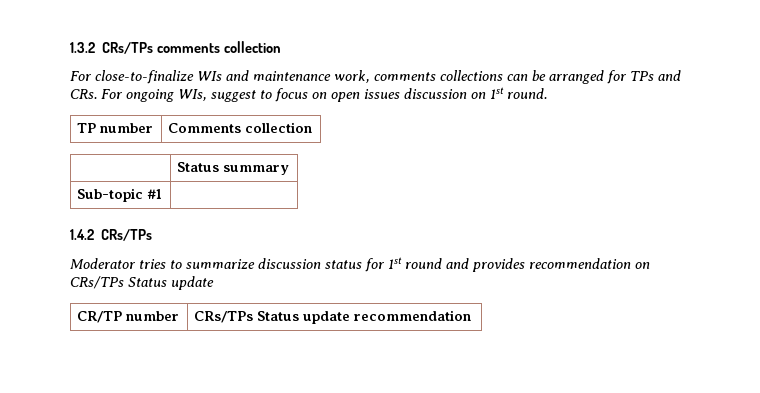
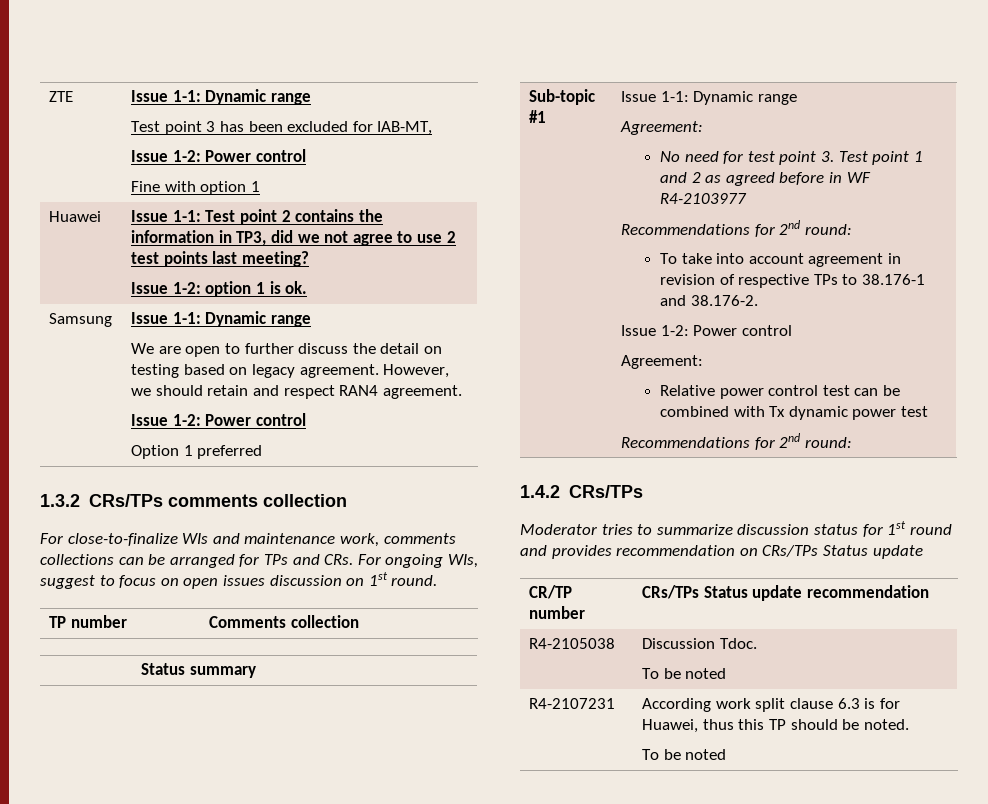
(70, 47) none -> [49,91,74,102] [131,89,312,105] [131,121,433,135] [131,149,307,162] [131,181,261,195] [49,211,102,222] [131,209,383,225] [131,230,456,246] [131,251,310,267] [131,281,308,297] [49,313,113,327] [131,311,312,327] [131,343,442,357] [131,364,450,378] [131,385,462,399] [131,413,307,426] [131,445,263,459] ZTE | Issue 1-1: Dynamic range // Test point 3 has been excluded for IAB-MT, // Issue 1-2: Power control // Fine with option 1 // Huawei | Issue 1-1: Test point 2 contains the information in TP3, did we not agree to use 2 test points last meeting? // Issue 1-2: option 1 is ok. // Samsung | Issue 1-1: Dynamic range // We are open to further discuss the detail on testing based on legacy agreement. However, we should retain and respect RAN4 agreement. // Issue 1-2: Power control // Option 1 preferred //
(162, 194) none -> [621,91,798,105] [620,121,704,135] [660,151,923,165] [660,172,871,186] [660,193,748,204] [621,220,853,237] [660,253,901,267] [660,274,925,288] [660,295,758,306] [621,325,793,336] [621,355,704,369] [660,385,900,399] [660,406,928,420] [621,433,853,450] Issue 1-1: Dynamic range // Agreement: // No need for test point 3. Test point 1 and 2 as agreed before in WF R4-2103977 // Recommendations for 2nd round: // To take into account agreement in revision of respective TPs to 38.176-1 and 38.176-2. // Issue 1-2: Power control // Agreement: // Relative power control test can be combined with Tx dynamic power test // Recommendations for 2nd round:
(471, 315) none -> [529,638,616,649] [642,638,757,649] [642,668,727,679] [529,698,616,709] [642,698,900,712] [642,719,909,733] [642,749,727,760] // R4-2105038 | Discussion Tdoc. // To be noted // R4-2107231 | According work split clause 6.3 is for Huawei, thus this TP should be noted. // To be noted

